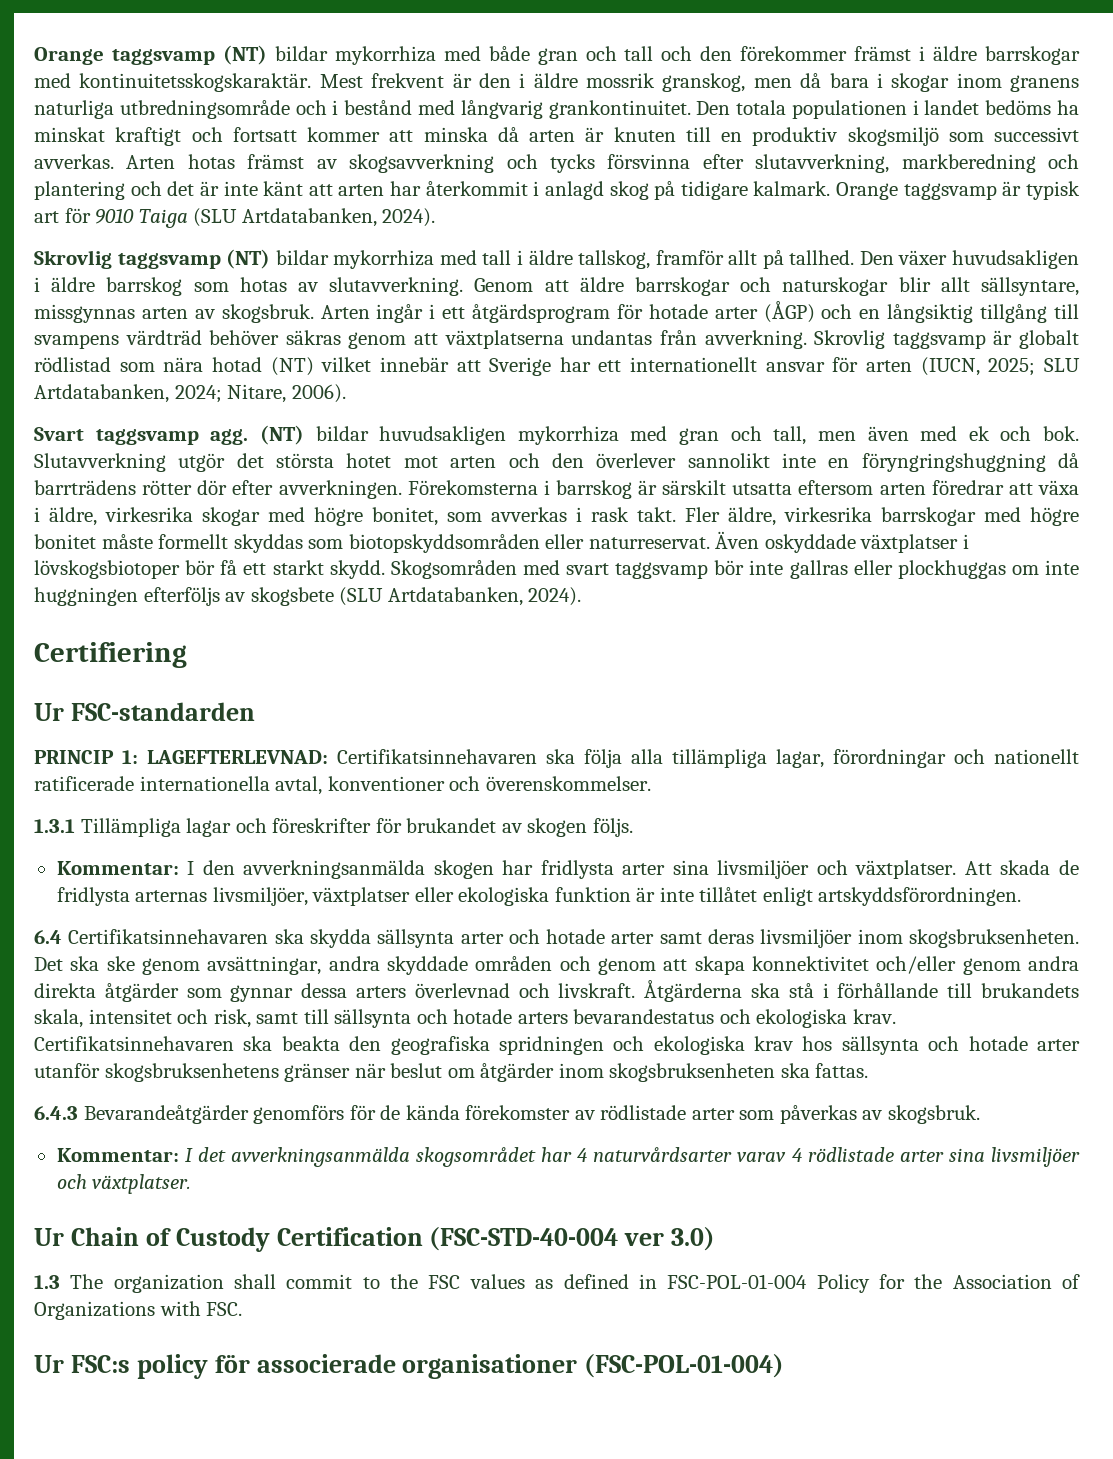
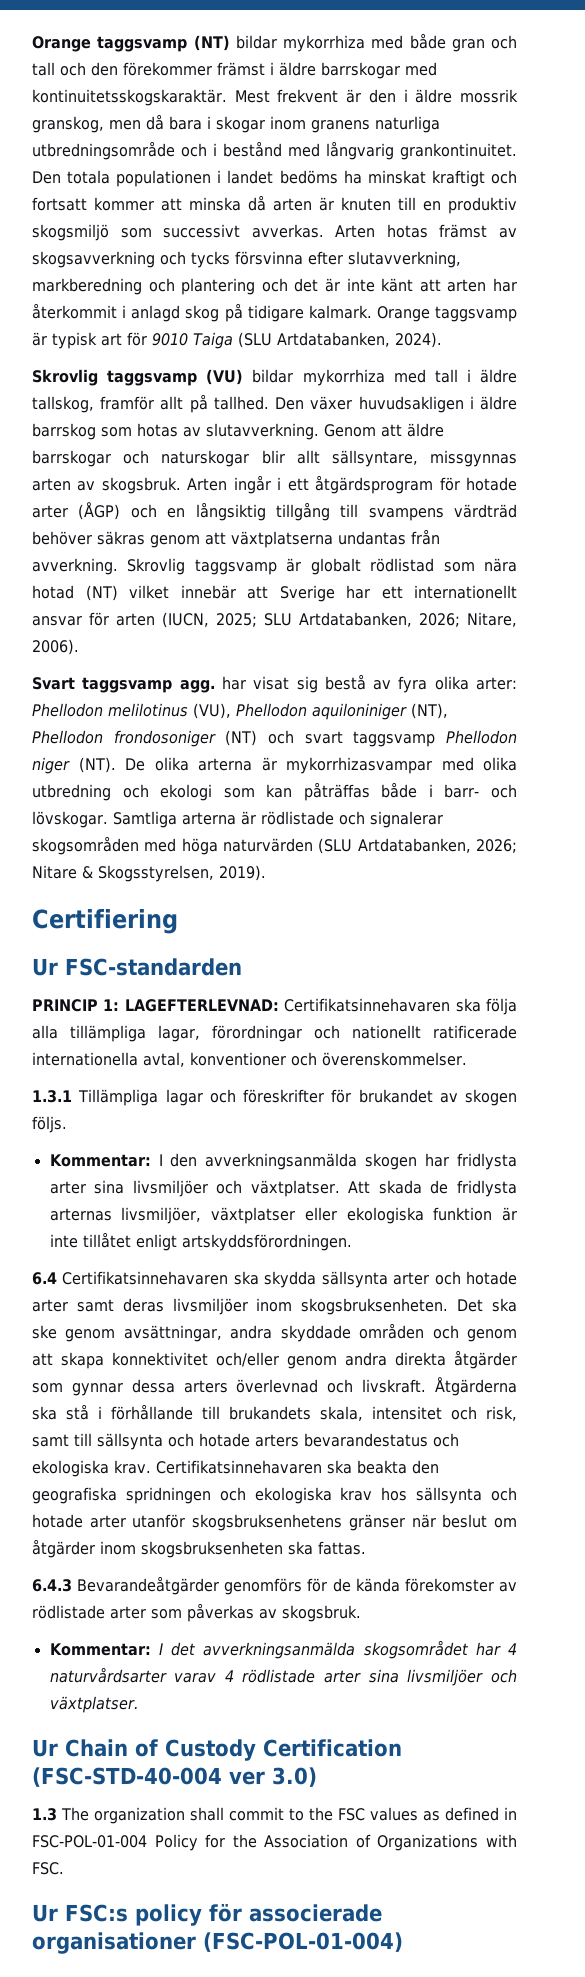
[226,249,271,269] (NT) -> [206,369,244,385] (VU)
[174,385,222,403] 2024; -> [418,613,460,627] 2026;
[259,425,1079,445] [34,453,1079,472] [34,480,1079,499] [34,507,1079,526] [34,531,969,553] [34,560,1079,579] [34,587,582,606] (NT) bildar huvudsakligen mykorrhiza med gran och tall, men även med ek och bok. Slutavverkning utgör det största hotet mot arten och den överlever sannolikt inte en föryngringshuggning då barrträdens rötter dör efter avverkningen. Förekomsterna i barrskog är särskilt utsatta eftersom arten föredrar att växa i äldre, virkesrika skogar med högre bonitet, som avverkas i rask takt. Fler äldre, virkesrika barrskogar med högre bonitet måste formellt skyddas som biotopskyddsområden eller naturreservat. Även oskyddade växtplatser i lövskogsbiotoper bör få ett starkt skydd. Skogsområden med svart taggsvamp bör inte gallras eller plockhuggas om inte huggningen efterföljs av skogsbete (SLU Artdatabanken, 2024). -> [221,674,518,693] [32,703,448,720] [32,730,517,747] [32,757,517,774] [32,782,517,801] [32,811,443,828] [32,836,517,855] [32,865,266,882] har visat sig bestå av fyra olika arter: Phellodon melilotinus (VU), Phellodon aquiloniniger (NT), Phellodon frondosoniger (NT) och svart taggsvamp Phellodon niger (NT). De olika arterna är mykorrhizasvampar med olika utbredning och ekologi som kan påträffas både i barr- och lövskogar. Samtliga arterna är rödlistade och signalerar skogsområden med höga naturvärden (SLU Artdatabanken, 2026; Nitare & Skogsstyrelsen, 2019).

